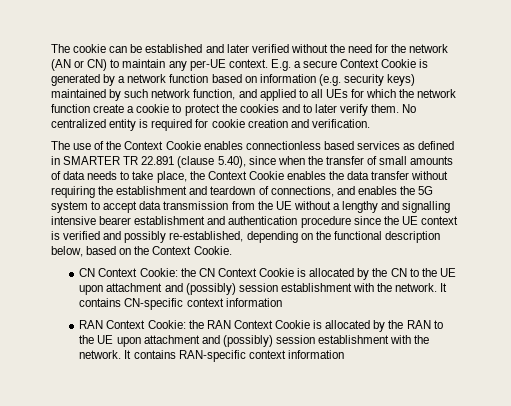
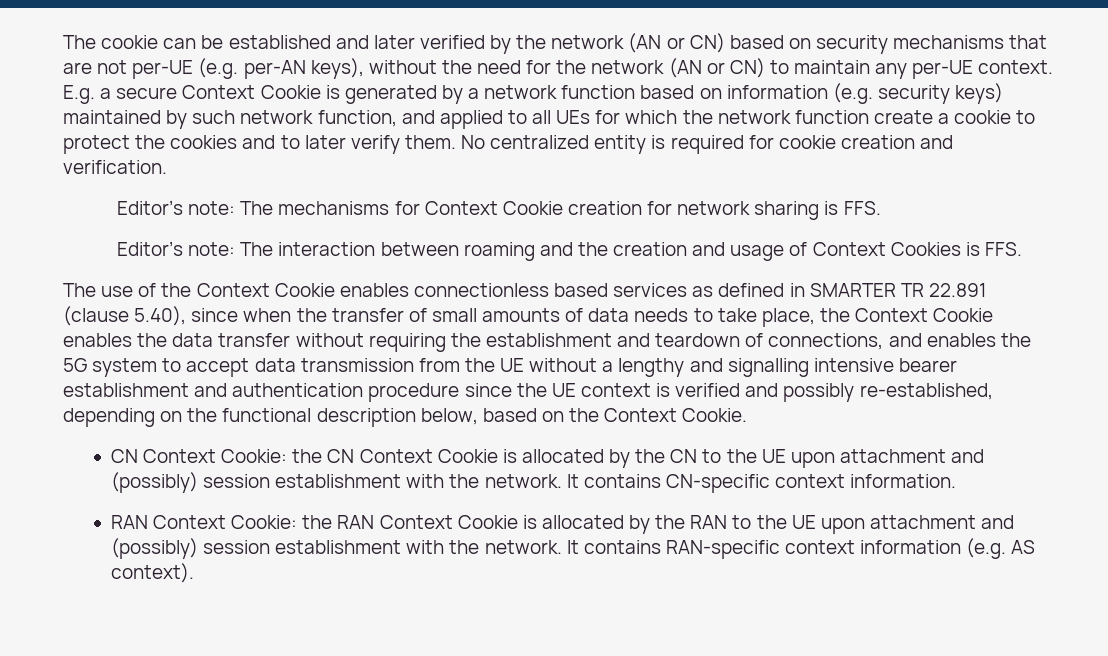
(289, 48) none -> [490,33,1048,54] [63,58,364,79] by the network (AN or CN) based on security mechanisms that are not per-UE (e.g. per-AN keys),
(370, 123) none -> [117,200,881,220] [117,241,1022,261] // Editor’s note: The mechanisms for Context Cookie creation for network sharing is FFS. // Editor’s note: The interaction between roaming and the creation and usage of Context Cookies is FFS.
[225,298,282,307] information -> [850,474,957,488] information.
(344, 354) none -> [966,538,1036,559] [110,563,194,583] (e.g. AS context).

